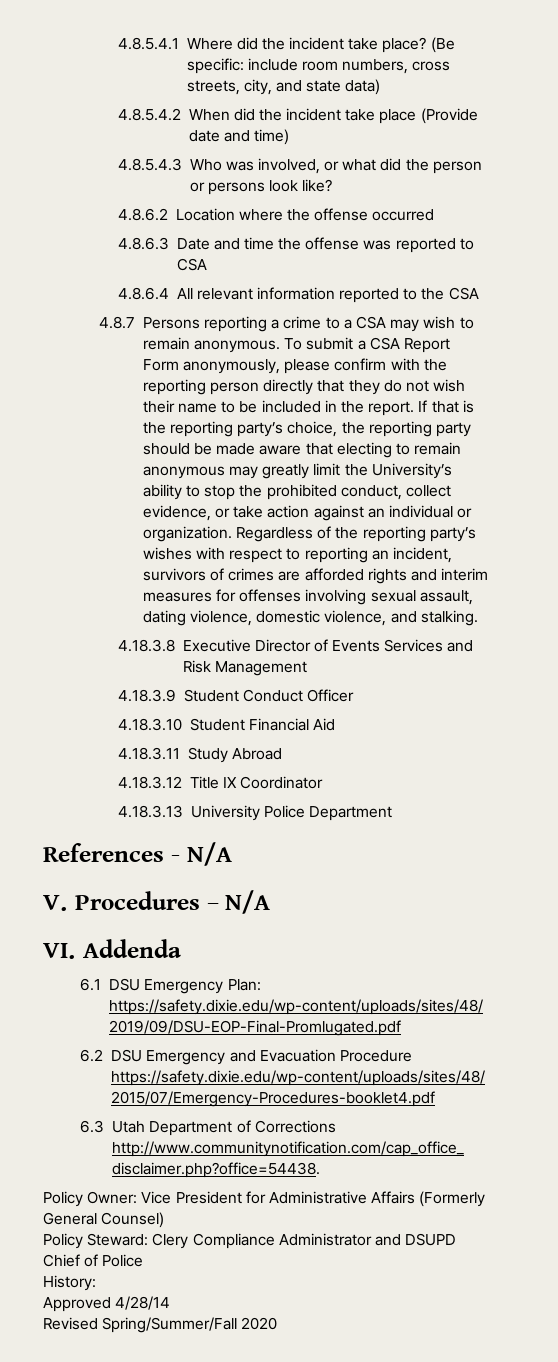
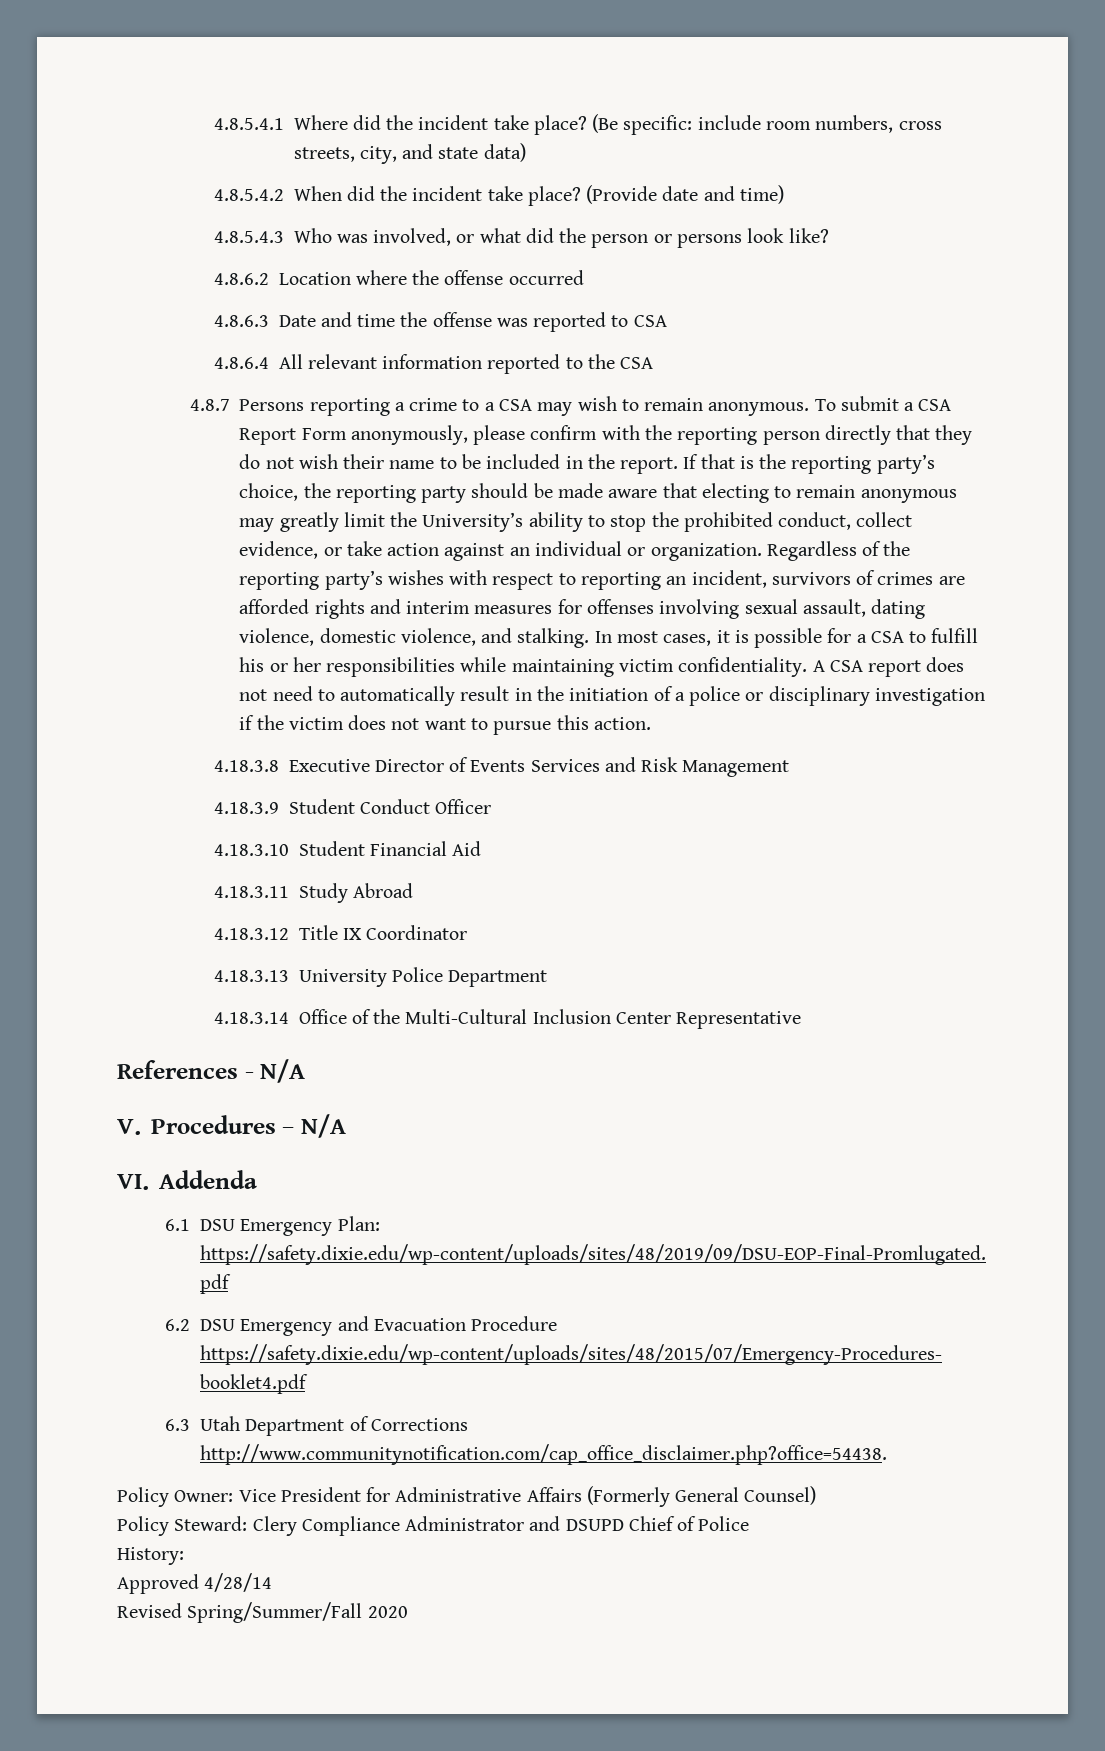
[379,109,417,124] place -> [527,186,581,206] place?
(478, 618) none -> [594,628,979,648] [239,657,965,677] [239,686,985,706] [239,715,651,735] In most cases, it is possible for a CSA to fulfill his or her responsibilities while maintaining victim confidentiality. A CSA report does not need to automatically result in the initiation of a police or disciplinary investigation if the victim does not want to pursue this action.
(392, 813) none -> [213,1009,802,1029] // 4.18.3.14 Office of the Multi-Cultural Inclusion Center Representative

